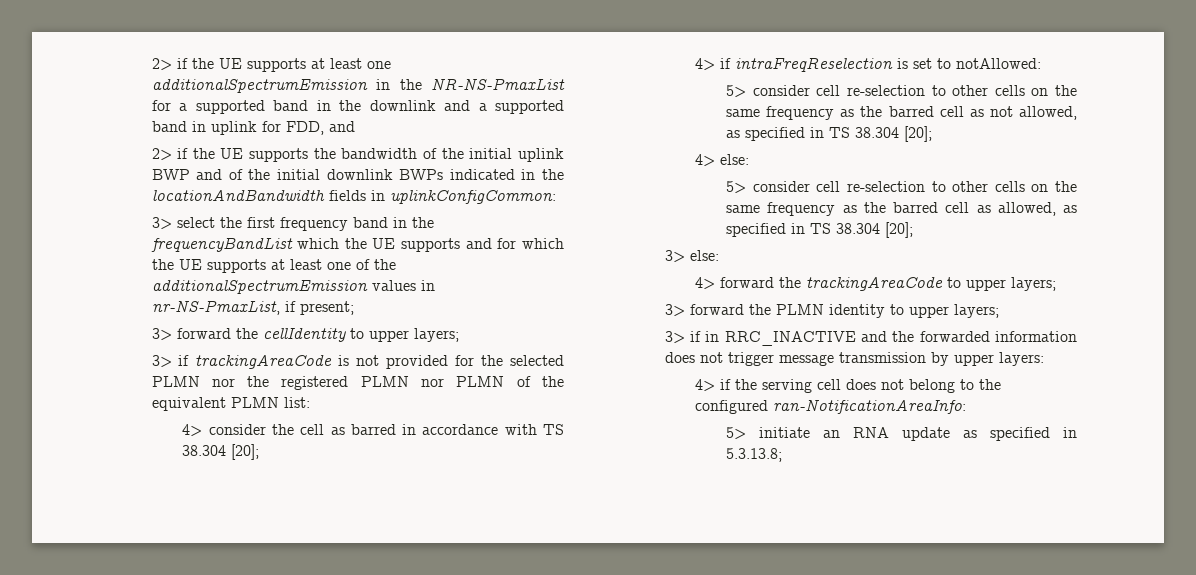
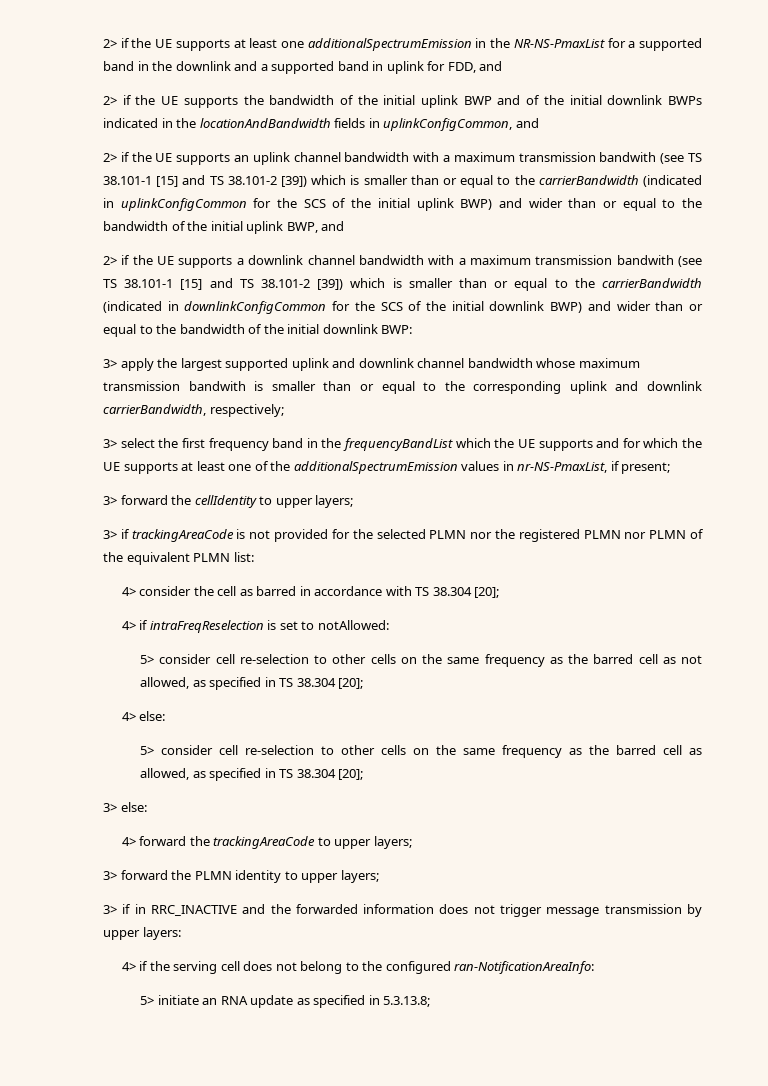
[389,190,556,204] uplinkConfigCommon: -> [383,118,539,131] [103,152,702,165] [103,175,703,188] [103,198,702,211] [103,221,345,234] [103,255,702,268] [103,278,703,291] [103,301,703,314] [103,324,413,337] [103,358,640,371] [103,381,702,394] [103,404,284,417] uplinkConfigCommon, and // 2> if the UE supports an uplink channel bandwidth with a maximum transmission bandwith (see TS 38.101-1 [15] and TS 38.101-2 [39]) which is smaller than or equal to the carrierBandwidth (indicated in uplinkConfigCommon for the SCS of the initial uplink BWP) and wider than or equal to the bandwidth of the initial uplink BWP, and // 2> if the UE supports a downlink channel bandwidth with a maximum transmission bandwith (see TS 38.101-1 [15] and TS 38.101-2 [39]) which is smaller than or equal to the carrierBandwidth (indicated in downlinkConfigCommon for the SCS of the initial downlink BWP) and wider than or equal to the bandwidth of the initial downlink BWP: // 3> apply the largest supported uplink and downlink channel bandwidth whose maximum transmission bandwith is smaller than or equal to the corresponding uplink and downlink carrierBandwidth, respectively;

